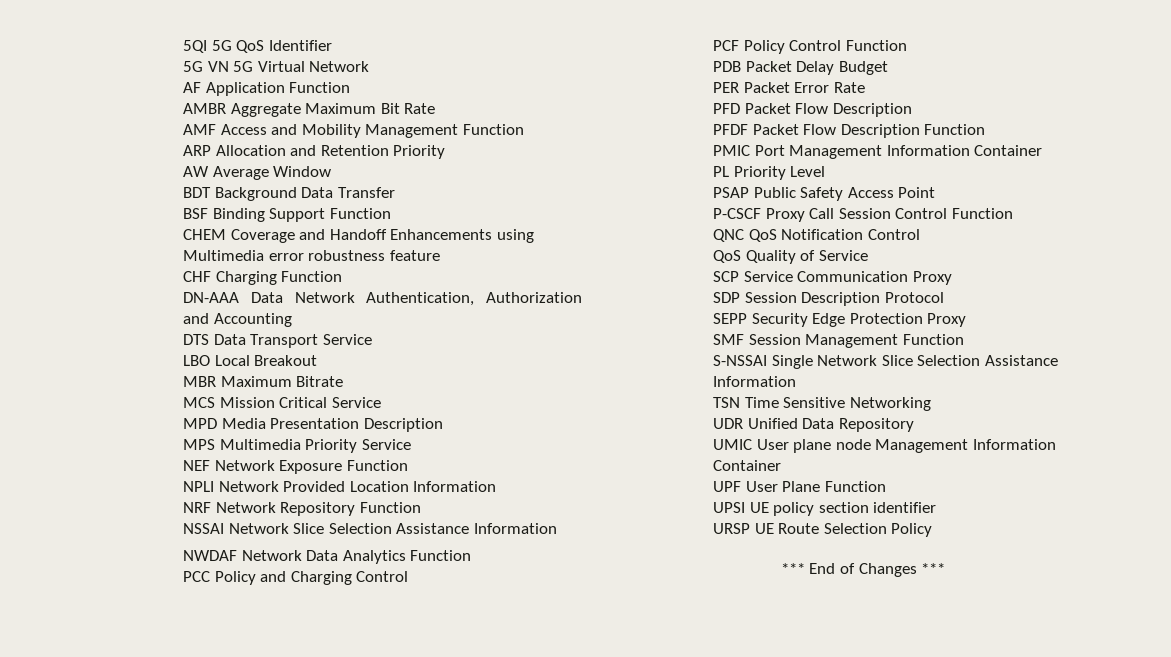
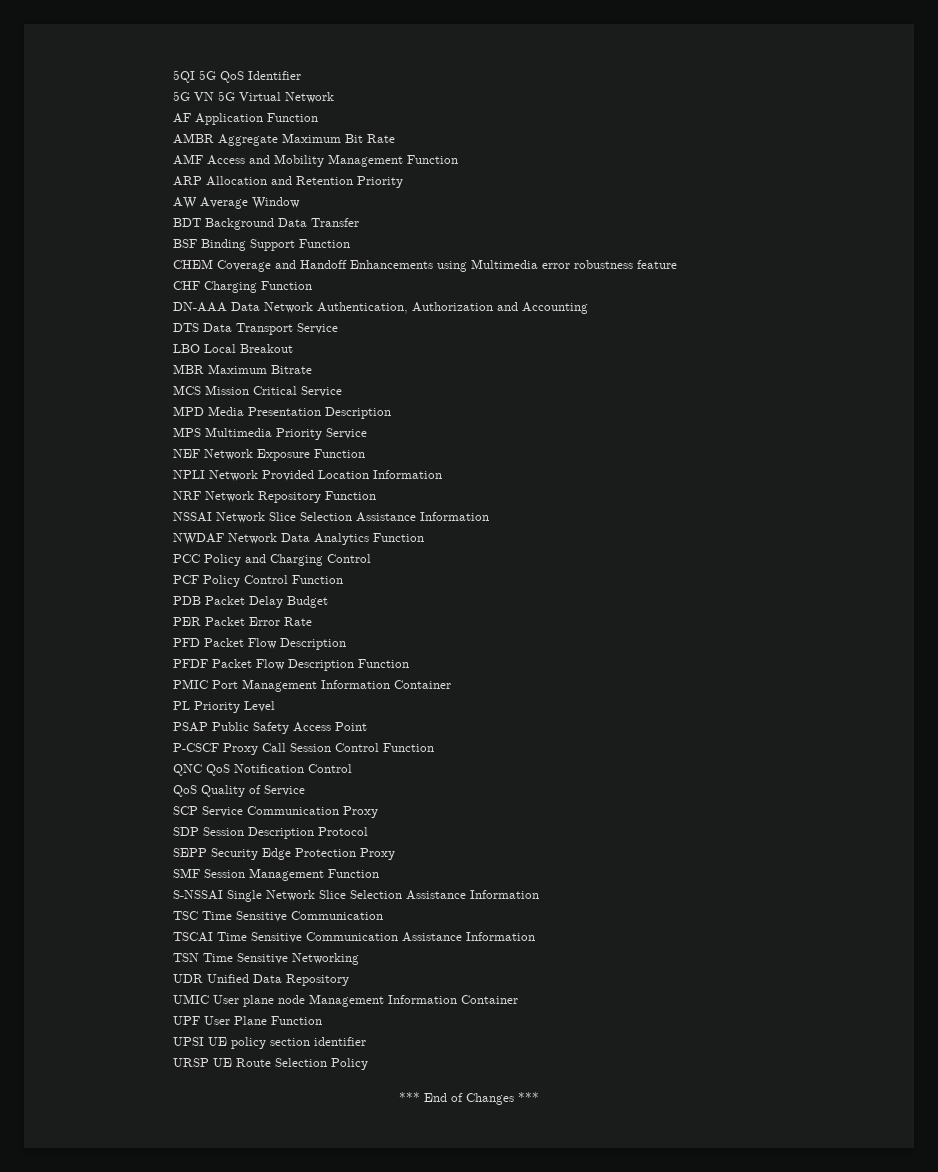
(797, 381) none -> [173,911,384,922] [173,932,536,943] // TSC Time Sensitive Communication // TSCAI Time Sensitive Communication Assistance Information

